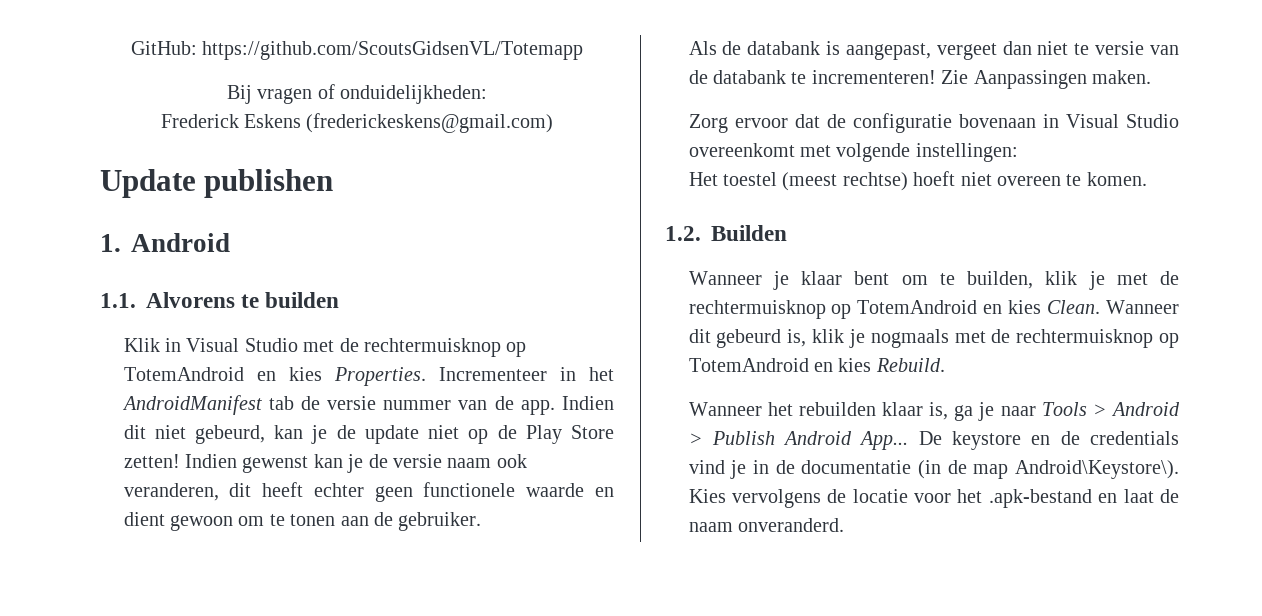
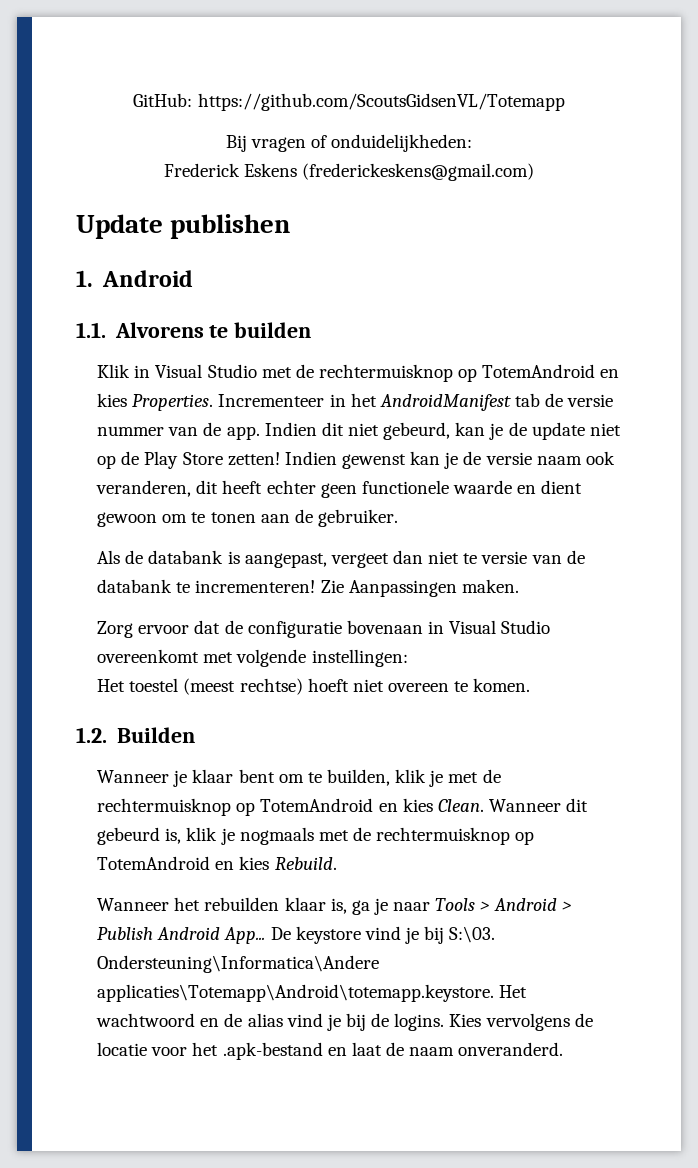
(1022, 440) none -> [364,926,496,944] [97,955,380,973] [97,984,528,1002] [96,1013,196,1027] vind je bij S:\03. Ondersteuning\Informatica\Andere applicaties\Totemapp\Android\totemapp.keystore. Het wachtwoord
[1090,431,1179,445] [688,460,1179,479] credentials vind je in de documentatie (in de map Android\Keystore\). -> [247,1013,445,1031] alias vind je bij de logins.

